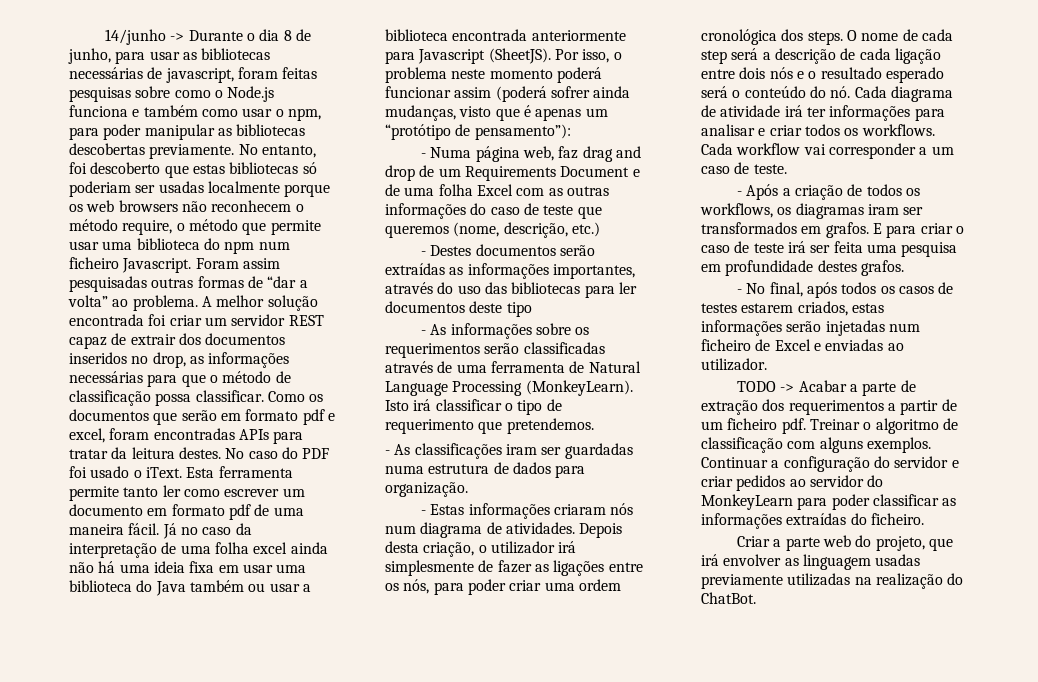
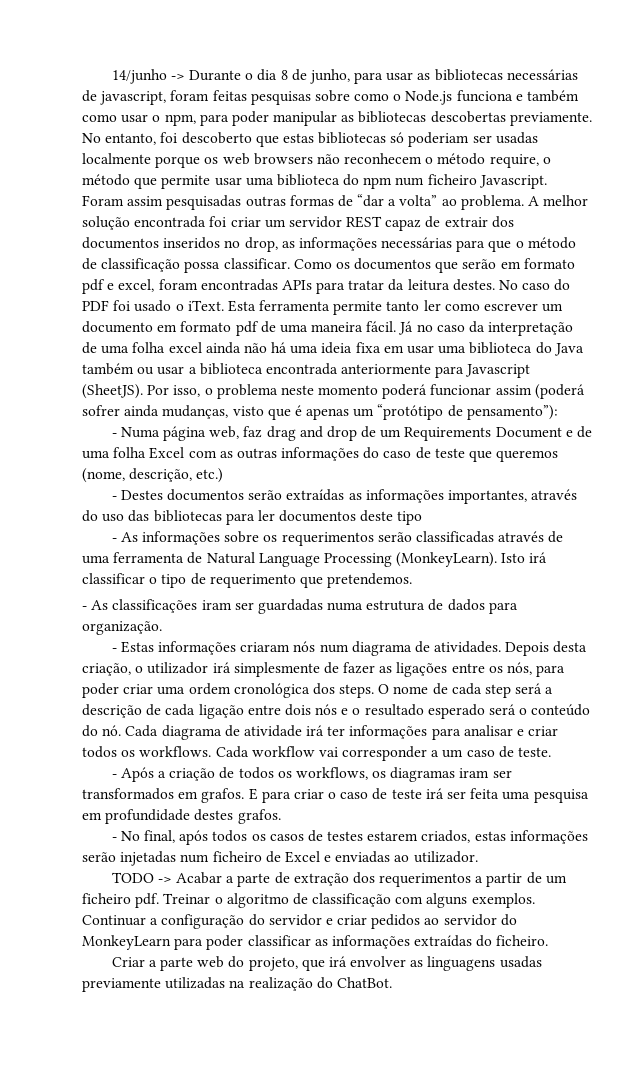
[802,554,871,570] linguagem -> [427,956,496,971] linguagens

